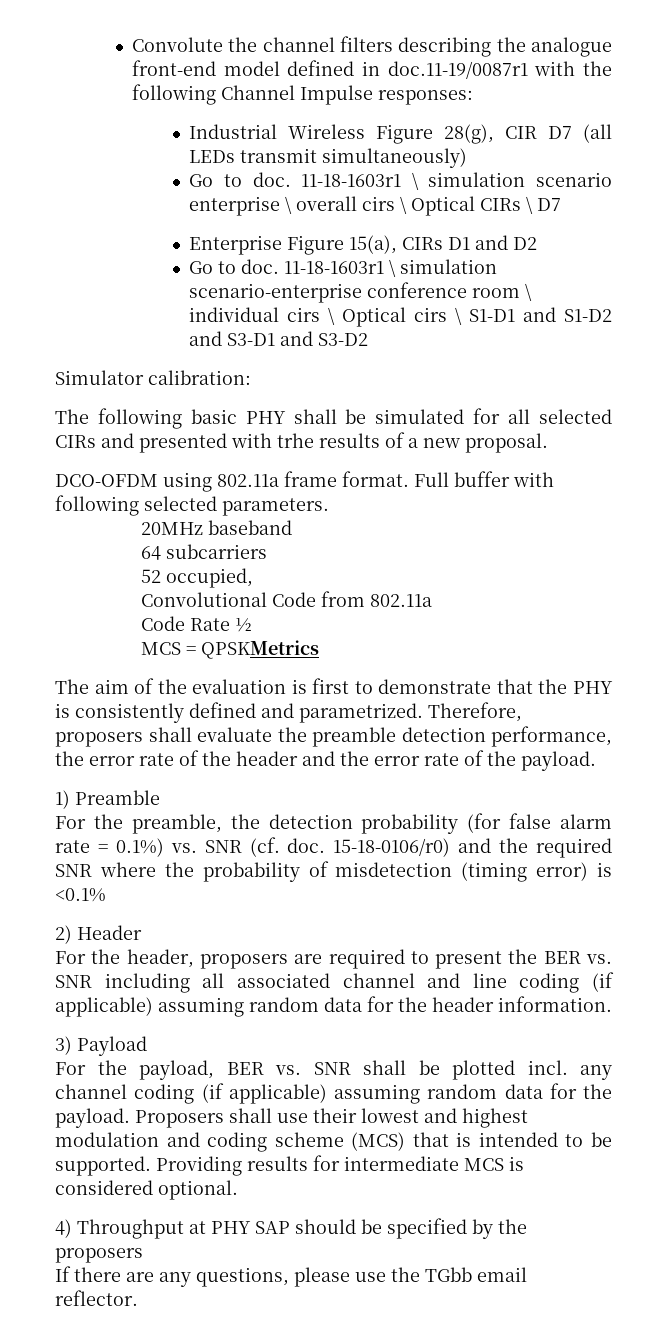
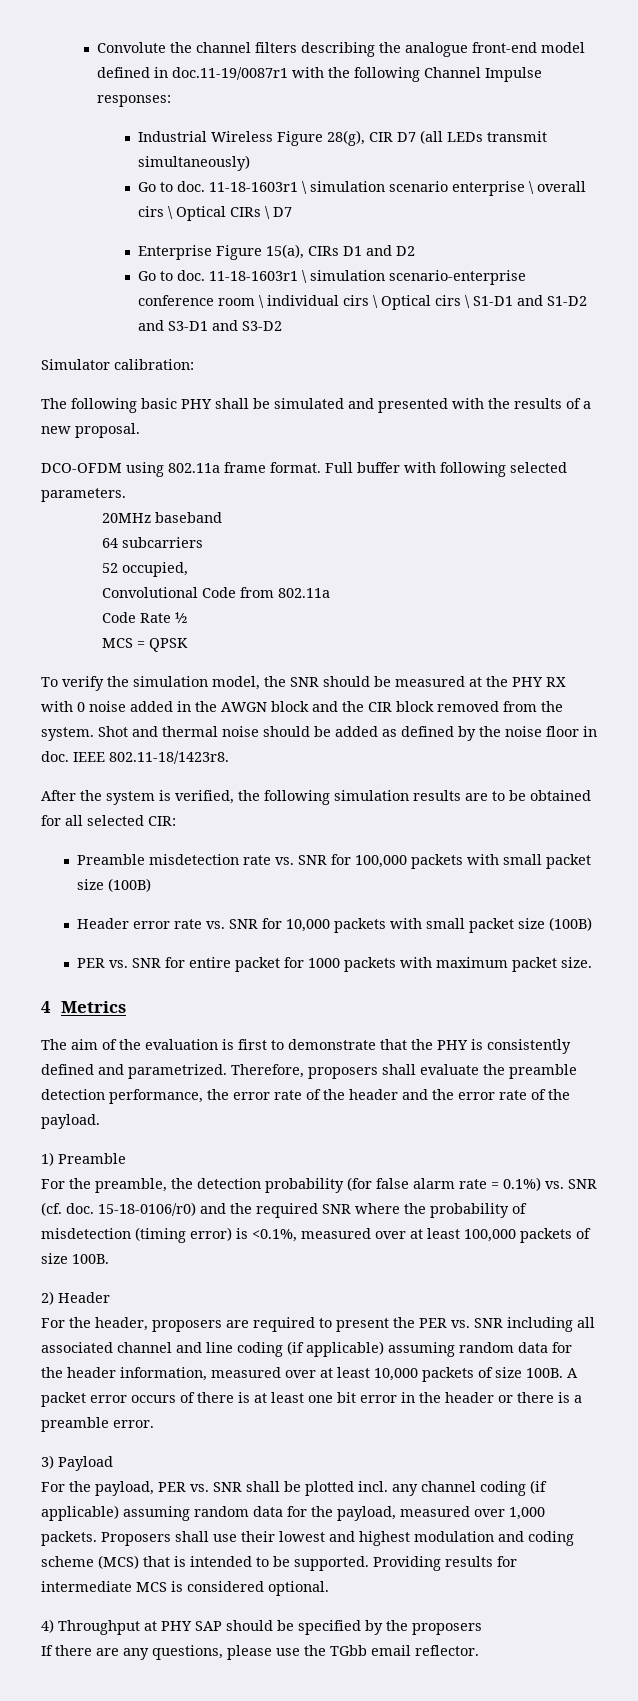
[473,408,613,424] [55,435,96,448] for all selected CIRs -> (344, 403) none
[277,433,314,448] trhe -> [488,398,510,409] the
[200,640,319,659] QPSKMetrics -> [148,638,188,652] [41,676,566,691] [41,701,563,712] [41,726,597,741] [41,751,229,764] [41,790,591,805] [41,815,176,826] [77,854,592,869] [77,878,152,892] [77,917,593,933] [77,957,593,972] [41,1001,127,1013] QPSK // To verify the simulation model, the SNR should be measured at the PHY RX with 0 noise added in the AWGN block and the CIR block removed from the system. Shot and thermal noise should be added as defined by the noise floor in doc. IEEE 802.11-18/1423r8. // After the system is verified, the following simulation results are to be obtained for all selected CIR: // Preamble misdetection rate vs. SNR for 100,000 packets with small packet size (100B) // Header error rate vs. SNR for 10,000 packets with small packet size (100B) // PER vs. SNR for entire packet for 1000 packets with maximum packet size. // 4 Metrics
[55,888,106,902] <0.1% -> [252,1228,591,1243] [41,1253,109,1264] <0.1%, measured over at least 100,000 packets of size 100B.
[543,951,581,964] BER -> [419,1318,447,1328] PER
[498,996,612,1012] information. -> [120,1367,578,1382] [41,1392,582,1407] [41,1417,154,1432] information, measured over at least 10,000 packets of size 100B. A packet error occurs of there is at least one bit error in the header or there is a preamble error.
[226,1062,264,1075] BER -> [158,1482,186,1492] PER
[55,1108,130,1128] payload. -> [337,1506,545,1521] [41,1531,97,1546] payload, measured over 1,000 packets.

